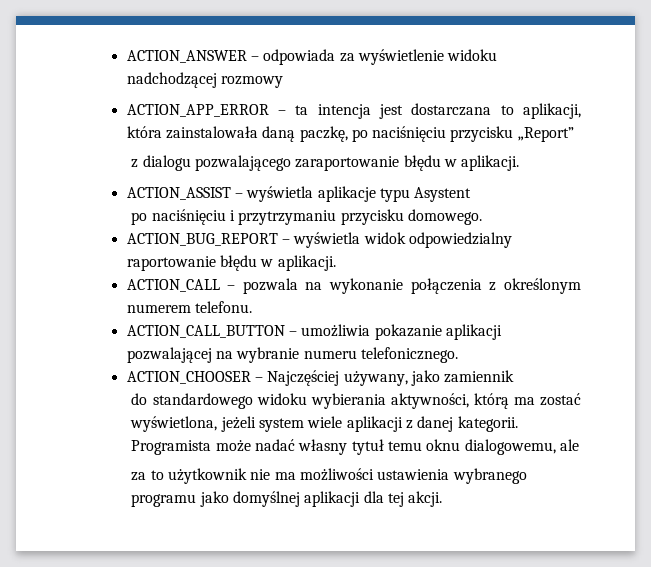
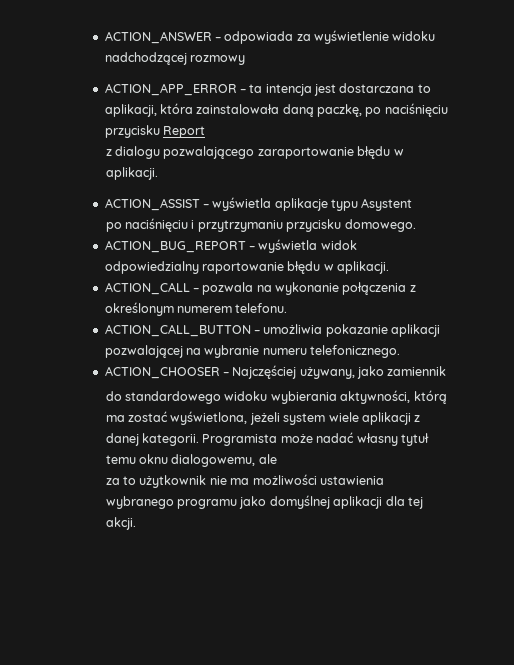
[517,127,574,142] „Report” -> [162,126,205,138] Report

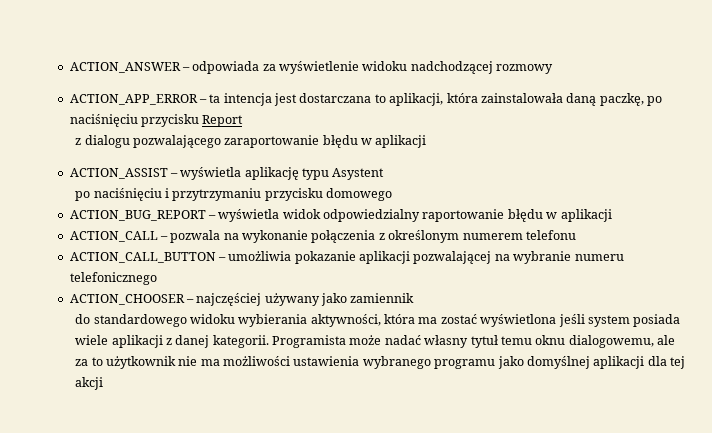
[105,167,158,180] aplikacji. -> [375,135,427,148] aplikacji
[274,198,328,211] aplikacje -> [244,167,299,180] aplikację
[344,219,416,232] domowego. -> [326,188,393,201] domowego
[337,261,390,274] aplikacji. -> [560,209,612,222] aplikacji
[235,303,288,313] telefonu. -> [525,230,576,240] telefonu
[310,345,401,358] telefonicznego. -> [69,272,157,285] telefonicznego
[232,365,355,379] Najczęściej używany, -> [196,293,320,306] najczęściej używany
[413,390,447,404] którą -> [384,314,416,324] która
[170,411,326,425] wyświetlona, jeżeli system -> [480,314,681,327] wyświetlona jeśli system posiada
[105,517,136,530] akcji. -> [75,377,104,390] akcji

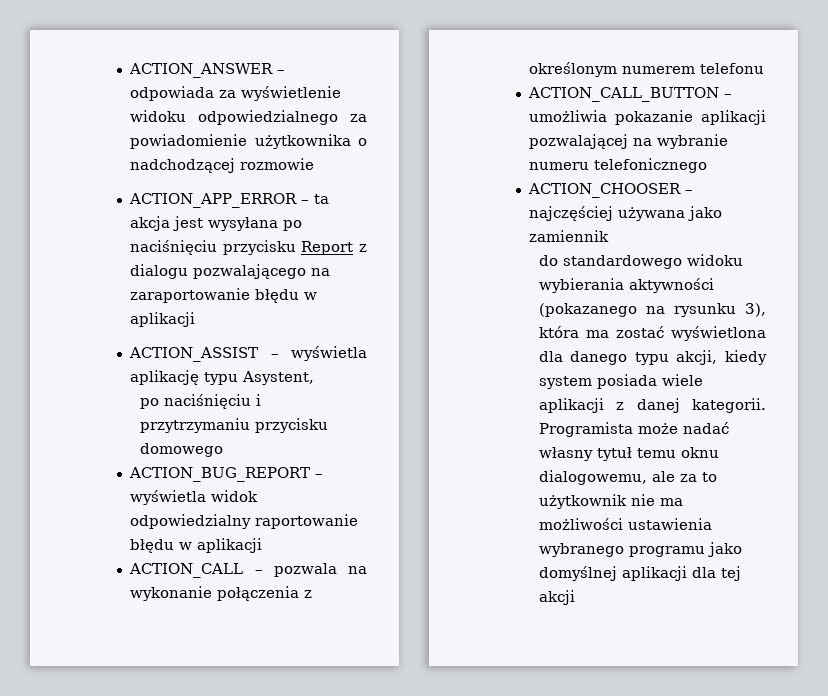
[410,61,554,74] [69,93,644,106] nadchodzącej rozmowy // ACTION_APP_ERROR – ta intencja jest dostarczana to aplikacji, która zainstalowała daną paczkę, -> [198,110,367,125] [130,134,367,149] [130,158,315,173] [129,193,330,208] [130,216,279,231] odpowiedzialnego za powiadomienie użytkownika o nadchodzącej rozmowie // ACTION_APP_ERROR – ta akcja jest wysyłana
(244, 121) // -> (354, 248) none
(221, 141) none -> [311,268,331,276] na
[332,168,385,180] Asystent -> [242,371,315,385] Asystent,
[264,293,320,306] używany -> [618,207,686,221] używana
[310,314,585,327] aktywności, która ma zostać wyświetlona jeśli -> [628,278,714,293] [538,303,766,317] [538,326,766,341] [538,350,767,365] aktywności (pokazanego na rysunku 3), która ma zostać wyświetlona dla danego typu akcji, kiedy
(676, 340) // -> (675, 476) none

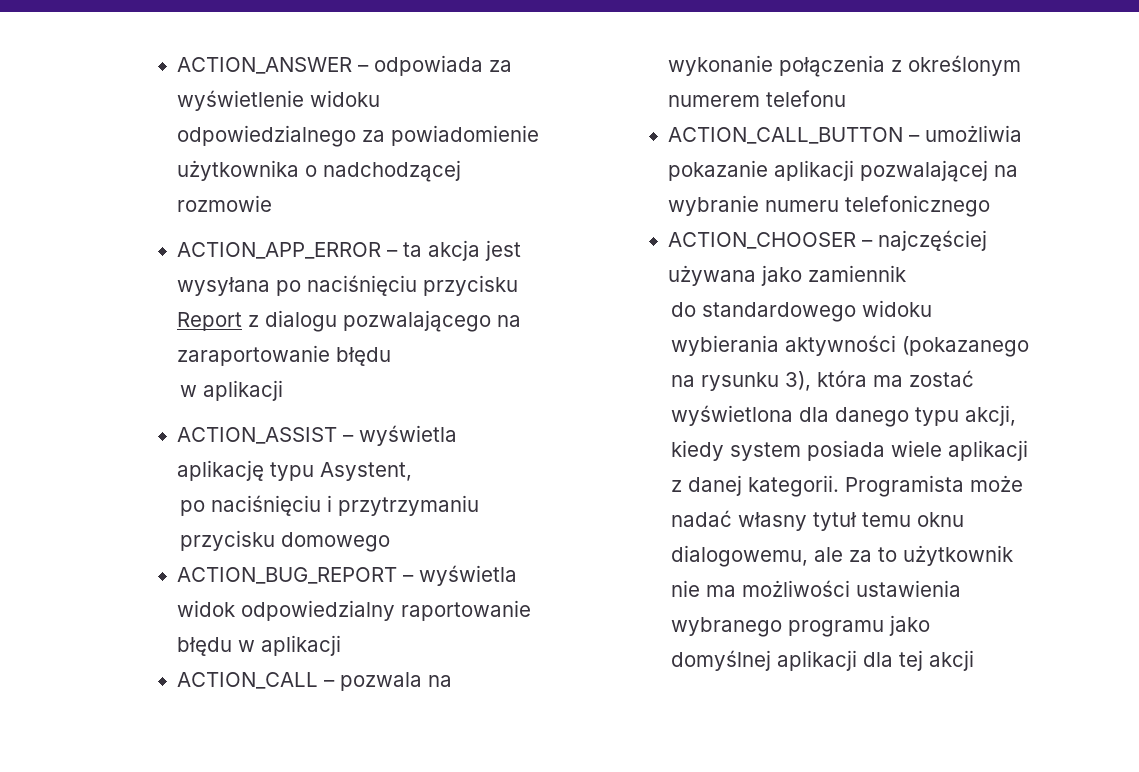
(300, 296) none -> (392, 356) //

